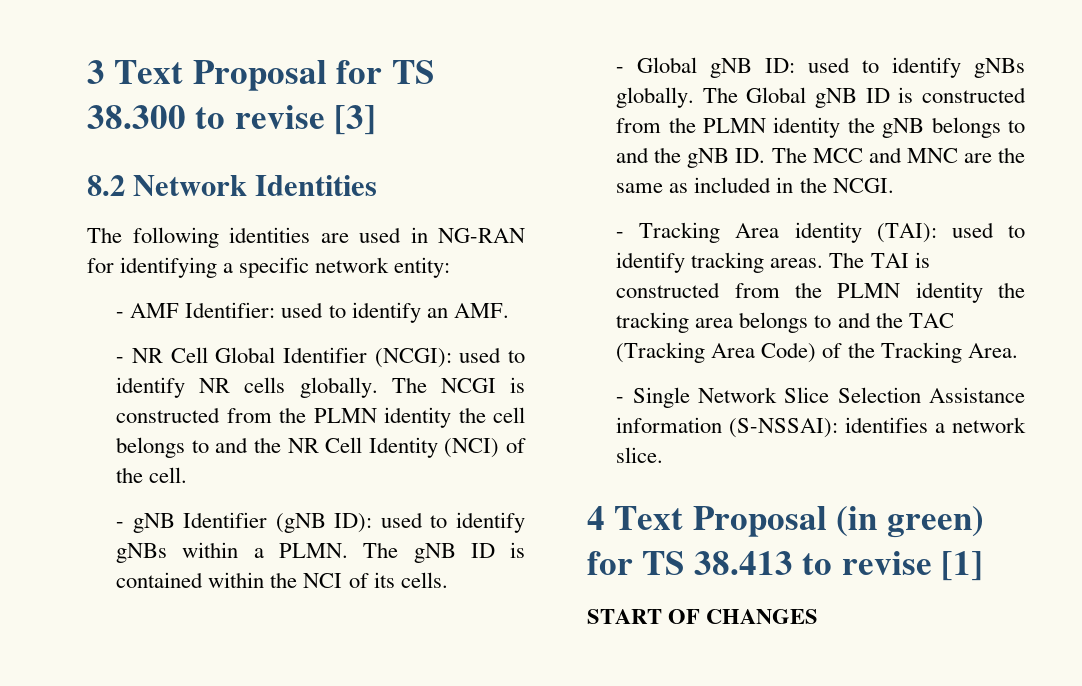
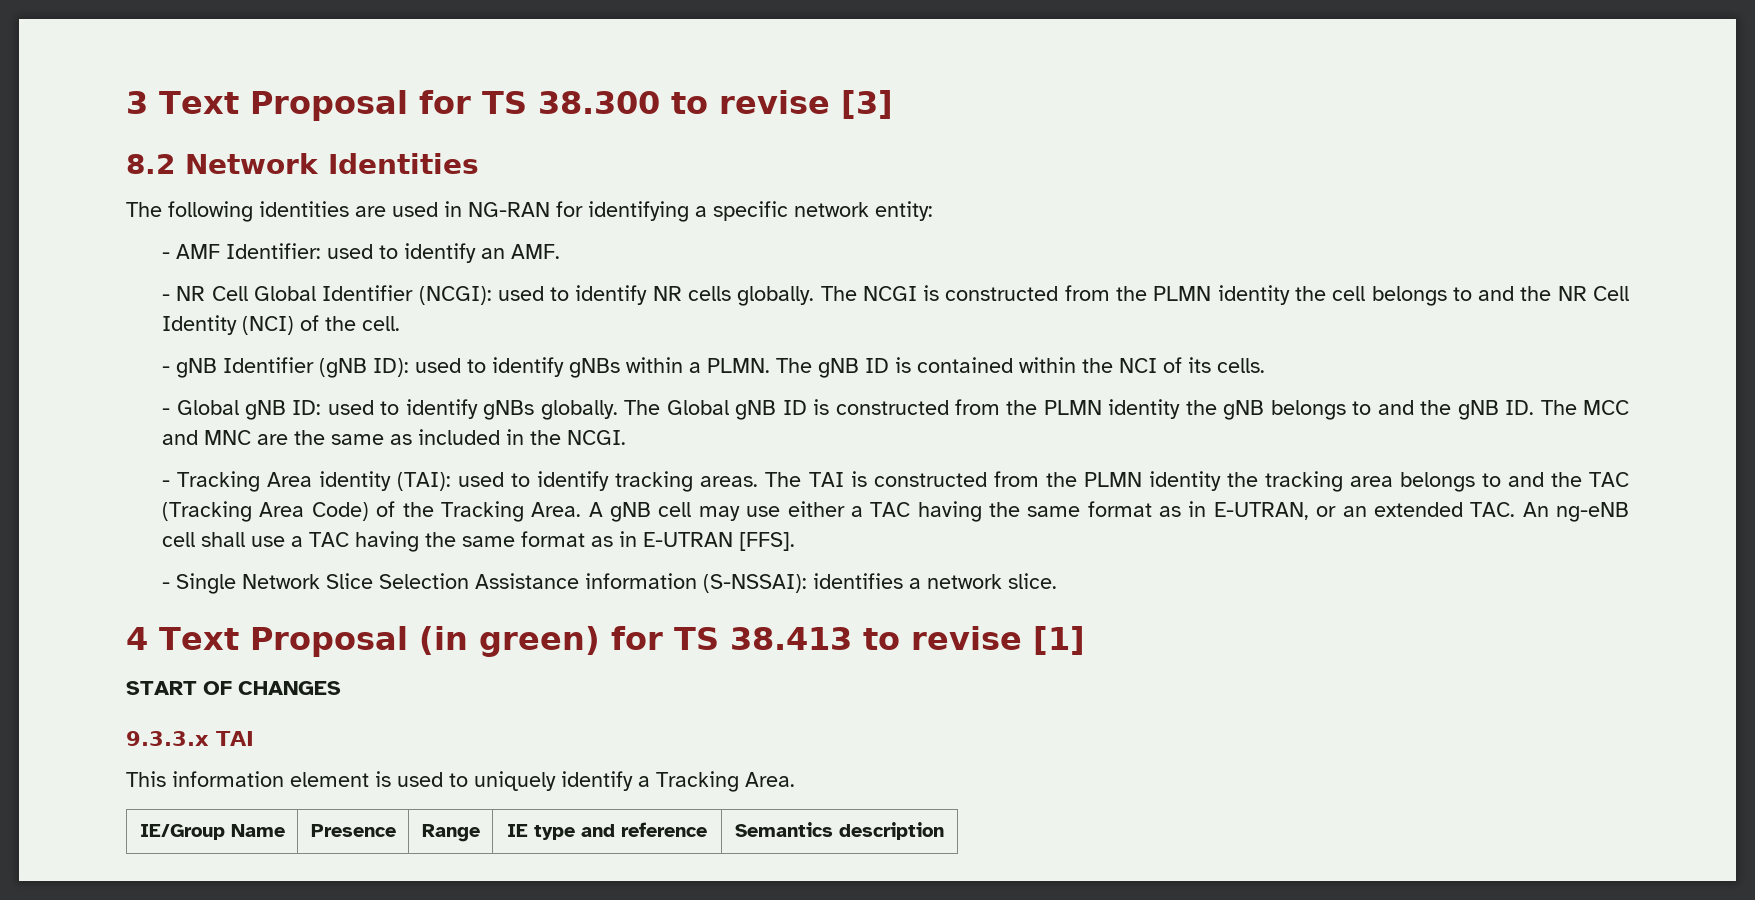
(1018, 350) none -> [588,501,1629,522] [162,531,796,552] A gNB cell may use either a TAC having the same format as in E-UTRAN, or an extended TAC. An ng-eNB cell shall use a TAC having the same format as in E-UTRAN [FFS].
(819, 616) none -> [126,731,254,746] [126,771,795,792] [139,824,285,840] [310,824,396,837] [421,824,480,842] [507,822,707,840] [735,822,944,840] // 9.3.3.x TAI // This information element is used to uniquely identify a Tracking Area. // IE/Group Name | Presence | Range | IE type and reference | Semantics description

